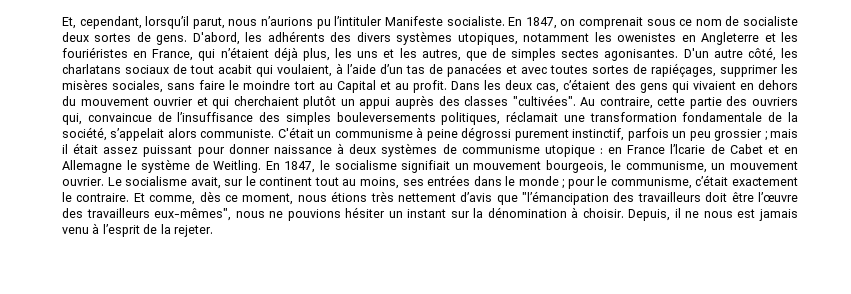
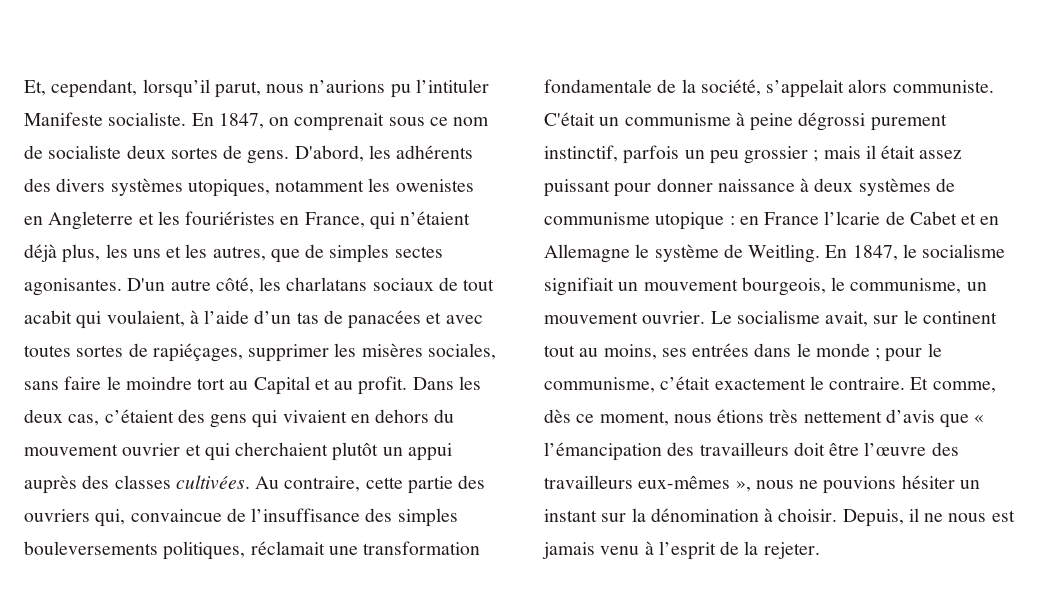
[512,95,576,106] "cultivées". -> [175,475,250,489] cultivées.
[522,191,610,205] "l’émancipation -> [974,414,985,423] [544,442,662,461] « l’émancipation
[154,208,232,221] eux-mêmes", -> [638,476,751,492] eux-mêmes »,

